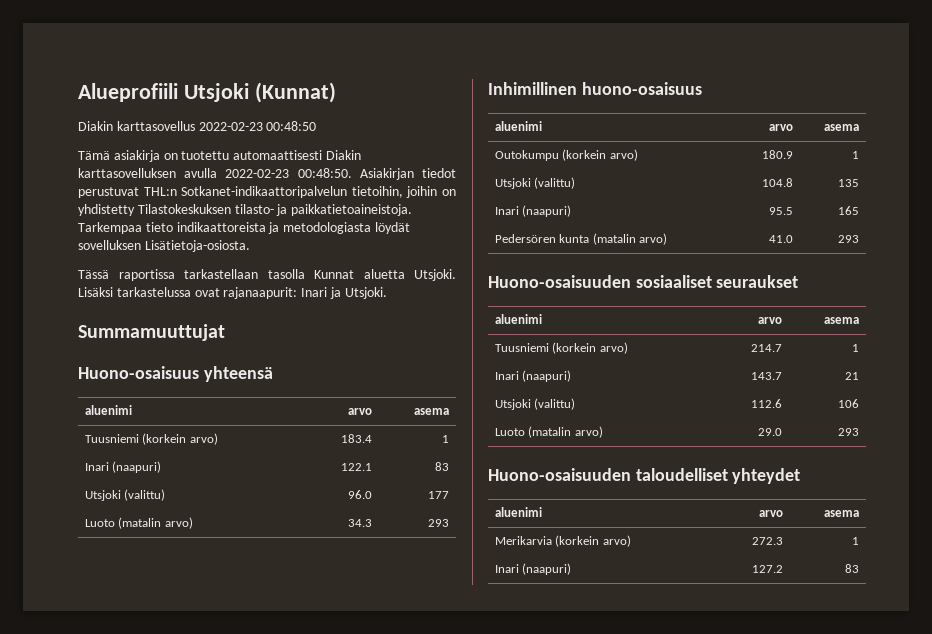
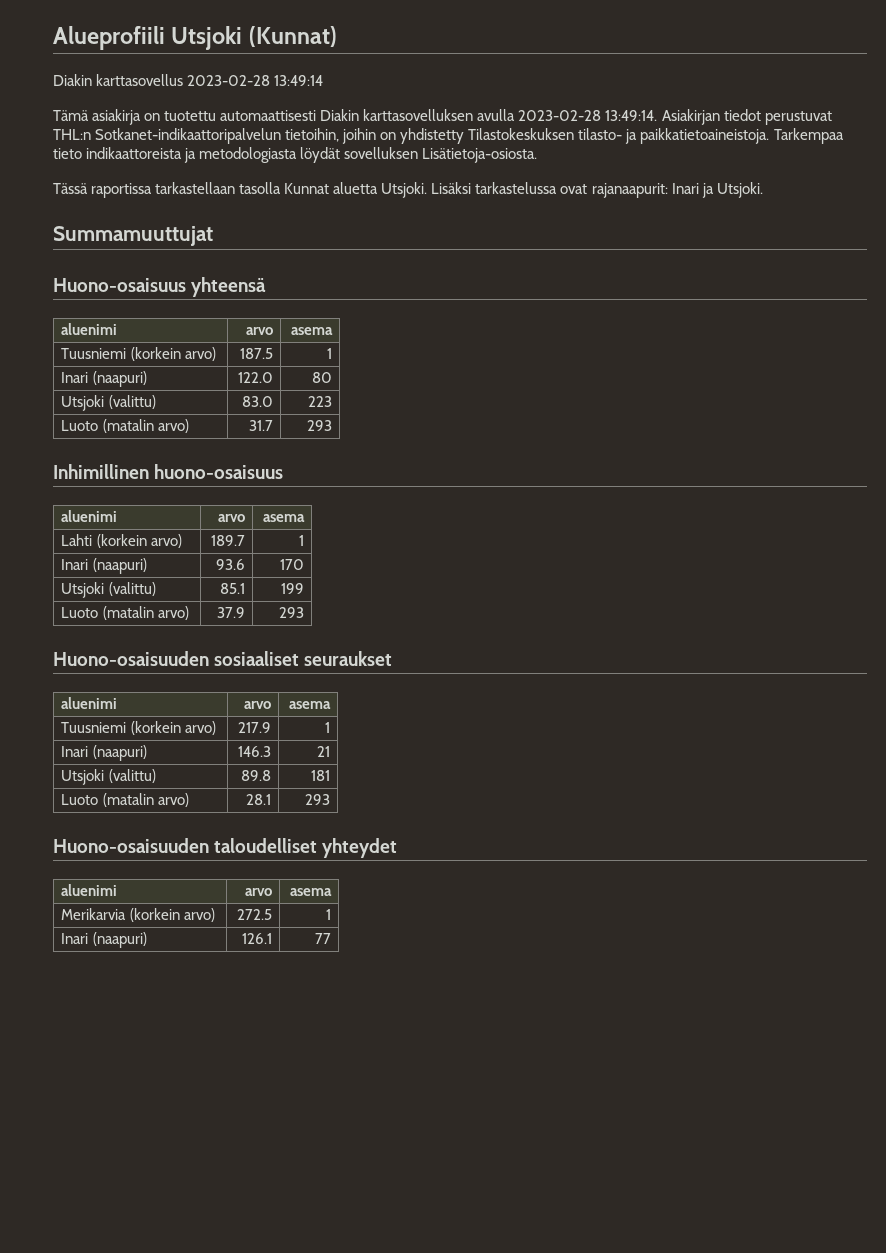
[198,121,317,131] 2022-02-23 00:48:50 -> [187,75,324,86] 2023-02-28 13:49:14
[225,168,352,178] 2022-02-23 00:48:50. -> [518,110,658,121] 2023-02-28 13:49:14.
[340,434,372,443] [441,435,449,443] [85,461,162,473] [340,463,372,471] [434,462,449,471] [85,489,166,501] [347,490,372,499] [427,491,449,499] [85,517,193,529] [347,519,372,527] 183.4 | 1 // Inari (naapuri) | 122.1 | 83 // Utsjoki (valittu) | 96.0 | 177 // Luoto (matalin arvo) | 34.3 -> [239,348,273,359] [326,348,332,359] [61,371,147,387] [237,372,273,383] [311,372,332,383] [61,395,156,411] [241,396,273,407] [307,396,332,407] [61,419,189,433] [248,420,273,431] 187.5 | 1 // Inari (naapuri) | 122.0 | 80 // Utsjoki (valittu) | 83.0 | 223 // Luoto (matalin arvo) | 31.7
[495,149,638,161] [761,150,793,159] [851,151,859,159] [495,177,576,189] [761,178,793,187] [837,179,859,187] [495,205,572,217] [768,207,793,215] [837,206,859,215] [495,233,668,245] [768,235,793,243] Outokumpu (korkein arvo) | 180.9 | 1 // Utsjoki (valittu) | 104.8 | 135 // Inari (naapuri) | 95.5 | 165 // Pedersören kunta (matalin arvo) | 41.0 -> [61,534,182,548] [210,535,245,546] [298,535,304,546] [61,558,147,574] [215,559,245,570] [279,559,304,570] [61,582,156,598] [219,583,245,594] [280,583,304,594] [61,606,189,620] [216,607,245,618] Lahti (korkein arvo) | 189.7 | 1 // Inari (naapuri) | 93.6 | 170 // Utsjoki (valittu) | 85.1 | 199 // Luoto (matalin arvo) | 37.9
[750,344,782,352] [851,344,859,352] [495,370,572,382] [750,372,782,380] 214.7 | 1 // Inari (naapuri) | 143.7 -> [237,722,271,733] [324,722,330,733] [61,745,147,761] [237,746,271,757] 217.9 | 1 // Inari (naapuri) | 146.3
[750,399,782,408] [837,399,859,408] [495,426,603,438] [757,428,782,436] 112.6 | 106 // Luoto (matalin arvo) | 29.0 -> [240,770,271,781] [310,770,330,781] [61,793,189,807] [245,794,271,805] 89.8 | 181 // Luoto (matalin arvo) | 28.1
[751,537,783,545] [851,537,859,545] [495,563,572,575] [751,565,783,573] [844,564,859,573] 272.3 | 1 // Inari (naapuri) | 127.2 | 83 -> [236,909,272,920] [325,909,331,920] [61,932,147,948] [241,933,272,944] [314,933,331,944] 272.5 | 1 // Inari (naapuri) | 126.1 | 77

